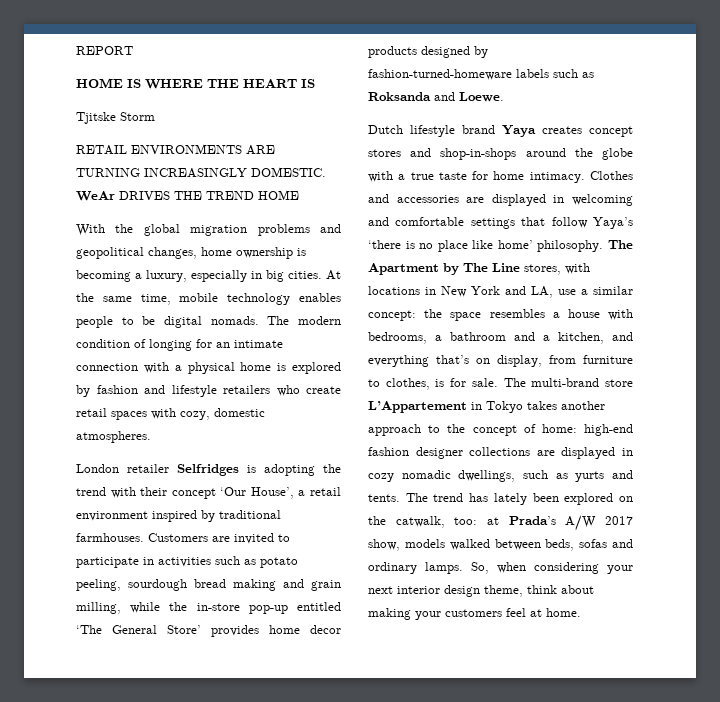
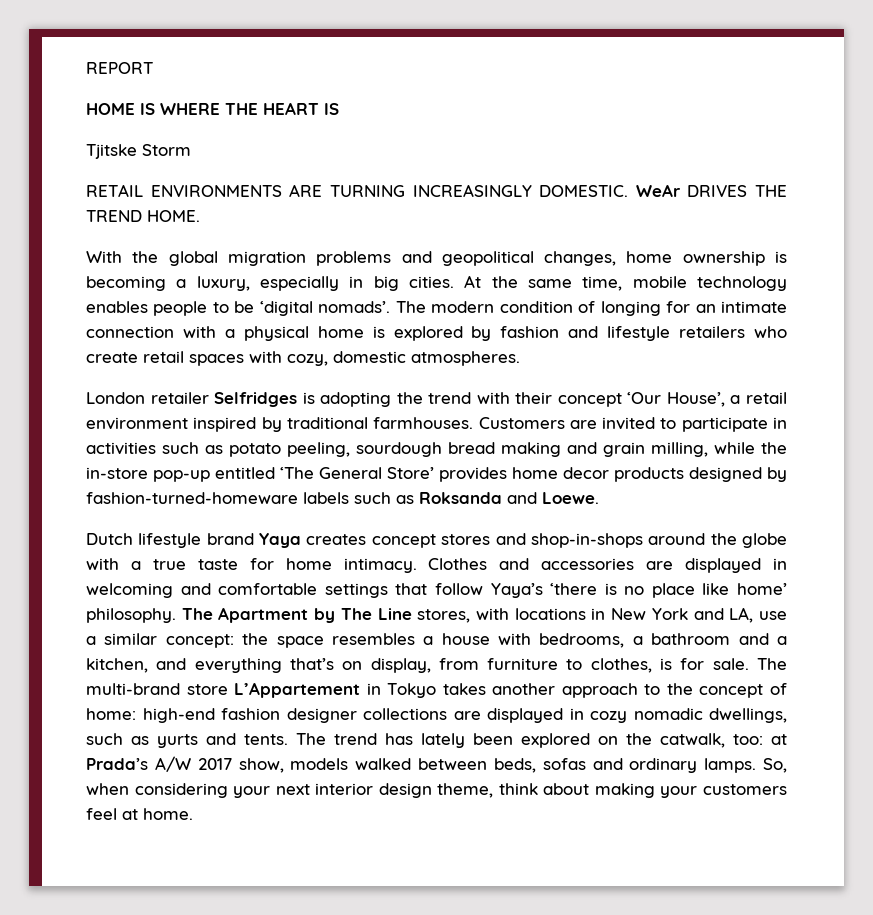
[258,190,299,200] HOME -> [147,210,200,222] HOME.
[164,316,259,328] digital nomads. -> [259,301,391,316] ‘digital nomads’.

